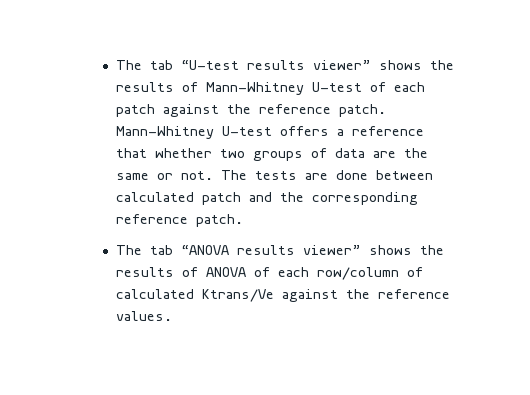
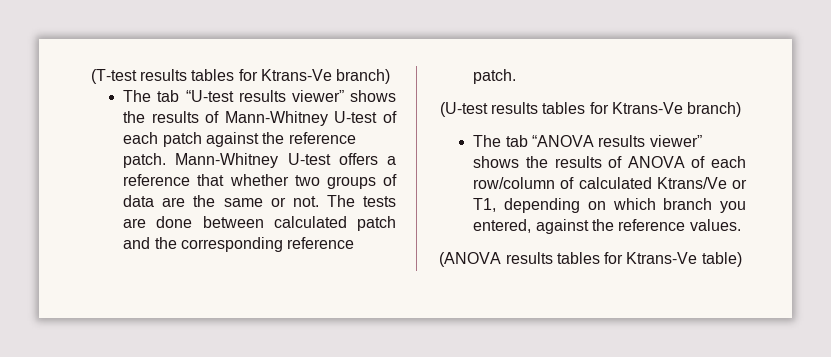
(115, 65) none -> [90,69,391,84] (T-test results tables for Ktrans-Ve branch) //
(243, 220) none -> [439,102,742,117] // (U-test results tables for Ktrans-Ve branch)
[281,289,450,302] [115,311,172,321] against the reference values. -> [732,179,747,189] [473,198,746,213] [473,219,741,234] [439,252,742,267] or T1, depending on which branch you entered, against the reference values. // (ANOVA results tables for Ktrans-Ve table)

